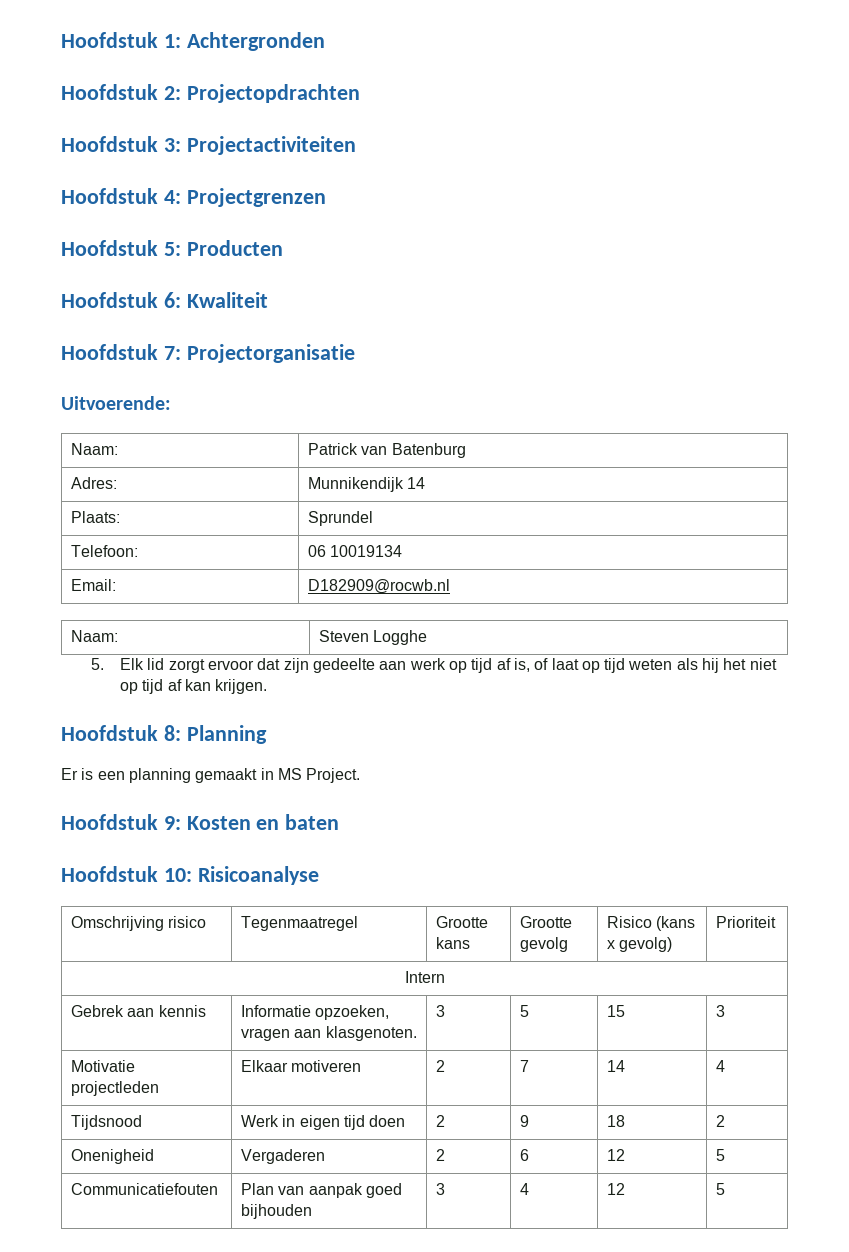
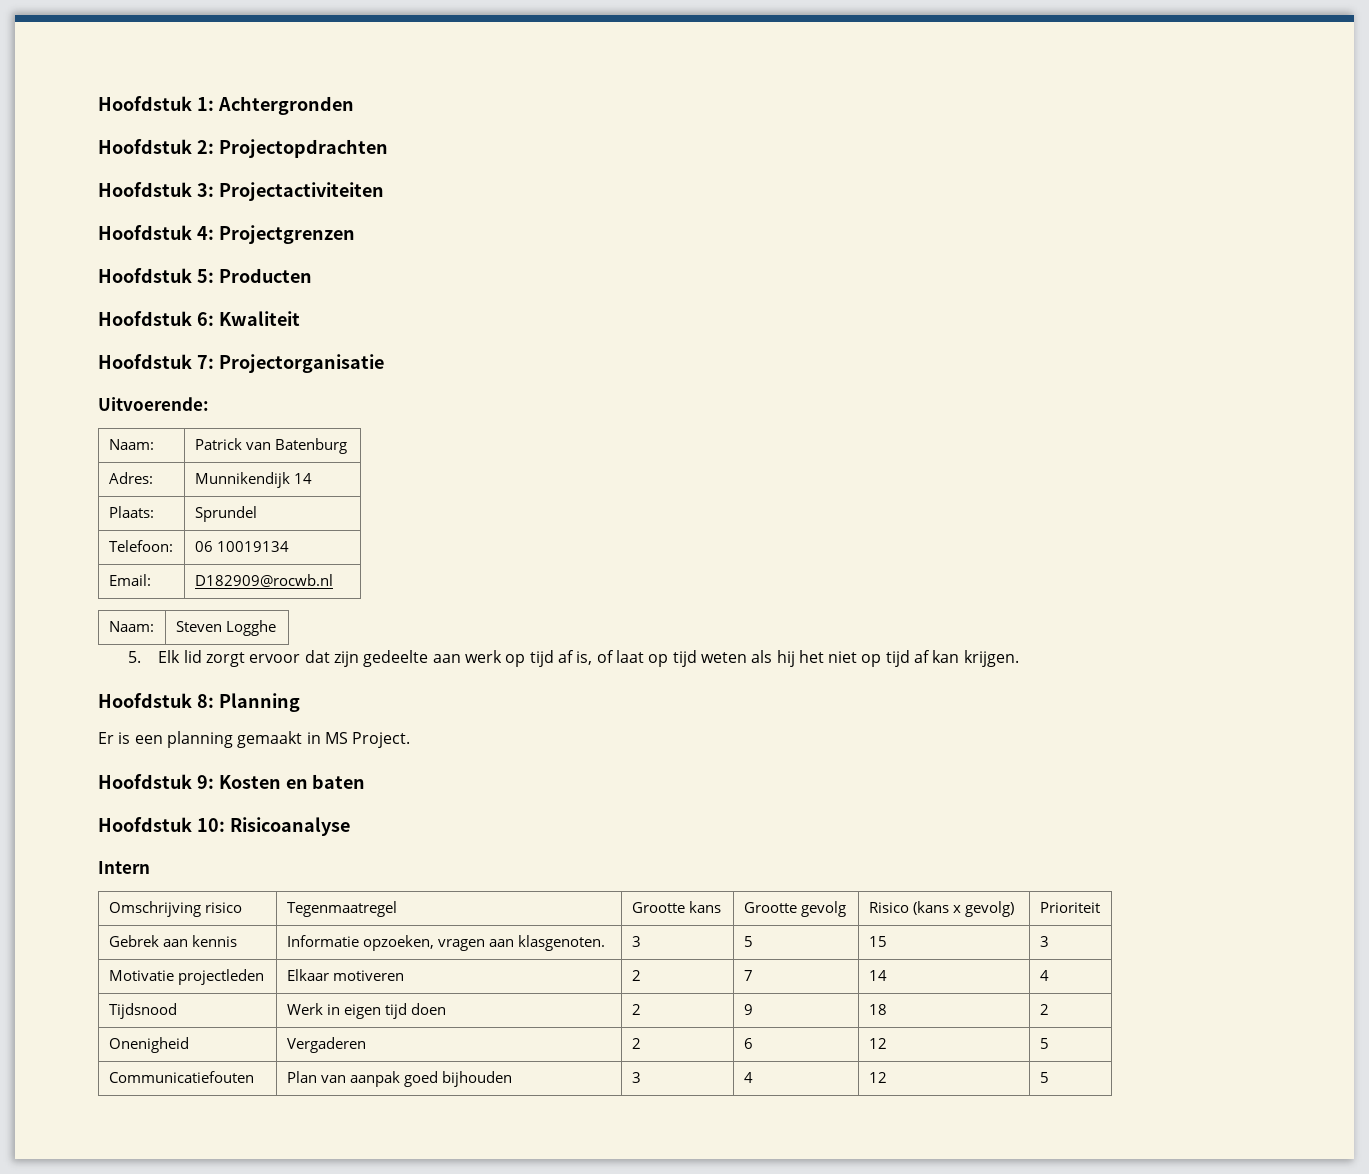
(319, 875) none -> [98,861,150,874] // Intern
[404,971,445,983] // Intern -> (1100, 907) none

